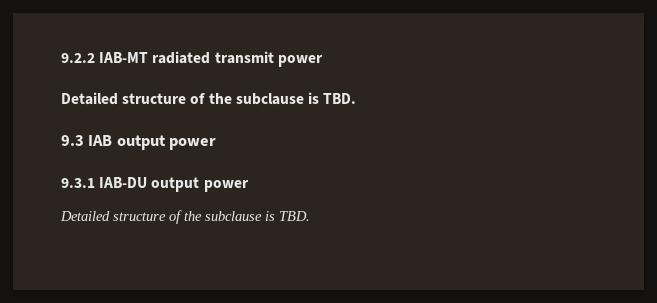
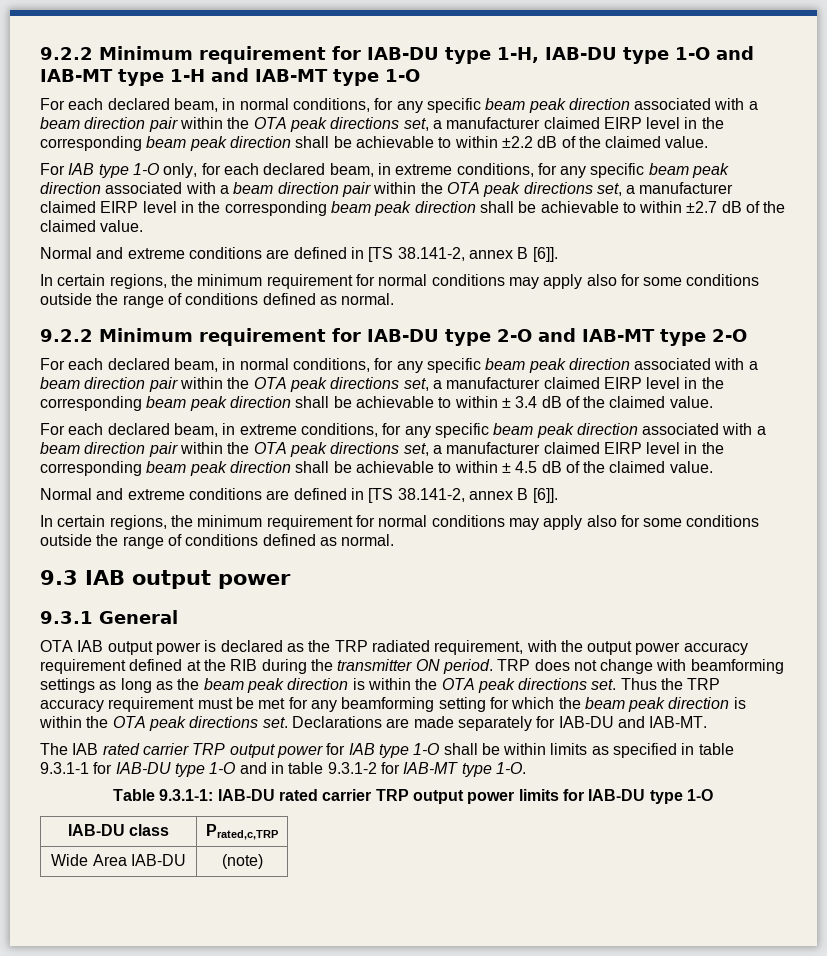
[61,51,323,67] [61,92,357,105] 9.2.2 IAB-MT radiated transmit power // Detailed structure of the subclause is TBD. -> [40,46,754,64] [40,68,420,86] [40,98,758,113] [40,117,724,132] [40,136,709,151] [40,163,730,178] [40,182,734,197] [40,201,786,216] [40,220,144,232] [40,247,558,262] [40,274,760,289] [40,293,395,308] [40,328,747,346] [40,358,758,373] [40,377,724,392] [40,396,713,411] [40,423,766,438] [40,442,724,457] [40,461,713,476] [40,488,558,503] [40,515,760,530] [40,534,395,549] 9.2.2 Minimum requirement for IAB-DU type 1-H, IAB-DU type 1-O and IAB-MT type 1-H and IAB-MT type 1-O // For each declared beam, in normal conditions, for any specific beam peak direction associated with a beam direction pair within the OTA peak directions set, a manufacturer claimed EIRP level in the corresponding beam peak direction shall be achievable to within ±2.2 dB of the claimed value. // For IAB type 1-O only, for each declared beam, in extreme conditions, for any specific beam peak direction associated with a beam direction pair within the OTA peak directions set, a manufacturer claimed EIRP level in the corresponding beam peak direction shall be achievable to within ±2.7 dB of the claimed value. // Normal and extreme conditions are defined in [TS 38.141-2, annex B [6]]. // In certain regions, the minimum requirement for normal conditions may apply also for some conditions outside the range of conditions defined as normal. // 9.2.2 Minimum requirement for IAB-DU type 2-O and IAB-MT type 2-O // For each declared beam, in normal conditions, for any specific beam peak direction associated with a beam direction pair within the OTA peak directions set, a manufacturer claimed EIRP level in the corresponding beam peak direction shall be achievable to within ± 3.4 dB of the claimed value. // For each declared beam, in extreme conditions, for any specific beam peak direction associated with a beam direction pair within the OTA peak directions set, a manufacturer claimed EIRP level in the corresponding beam peak direction shall be achievable to within ± 4.5 dB of the claimed value. // Normal and extreme conditions are defined in [TS 38.141-2, annex B [6]]. // In certain regions, the minimum requirement for normal conditions may apply also for some conditions outside the range of conditions defined as normal.
[99,177,249,192] [60,210,310,224] IAB-DU output power // Detailed structure of the subclause is TBD. -> [99,610,178,624] [40,640,748,655] [40,659,784,674] [40,678,721,693] [40,697,746,712] [39,716,708,731] [40,743,734,758] [40,762,526,777] [113,789,713,804] [67,824,170,836] [206,824,278,840] [51,854,186,866] [221,854,263,869] General // OTA IAB output power is declared as the TRP radiated requirement, with the output power accuracy requirement defined at the RIB during the transmitter ON period. TRP does not change with beamforming settings as long as the beam peak direction is within the OTA peak directions set. Thus the TRP accuracy requirement must be met for any beamforming setting for which the beam peak direction is within the OTA peak directions set. Declarations are made separately for IAB-DU and IAB-MT. // The IAB rated carrier TRP output power for IAB type 1-O shall be within limits as specified in table 9.3.1-1 for IAB-DU type 1-O and in table 9.3.1-2 for IAB-MT type 1-O. // Table 9.3.1-1: IAB-DU rated carrier TRP output power limits for IAB-DU type 1-O // IAB-DU class | Prated,c,TRP // Wide Area IAB-DU | (note)

